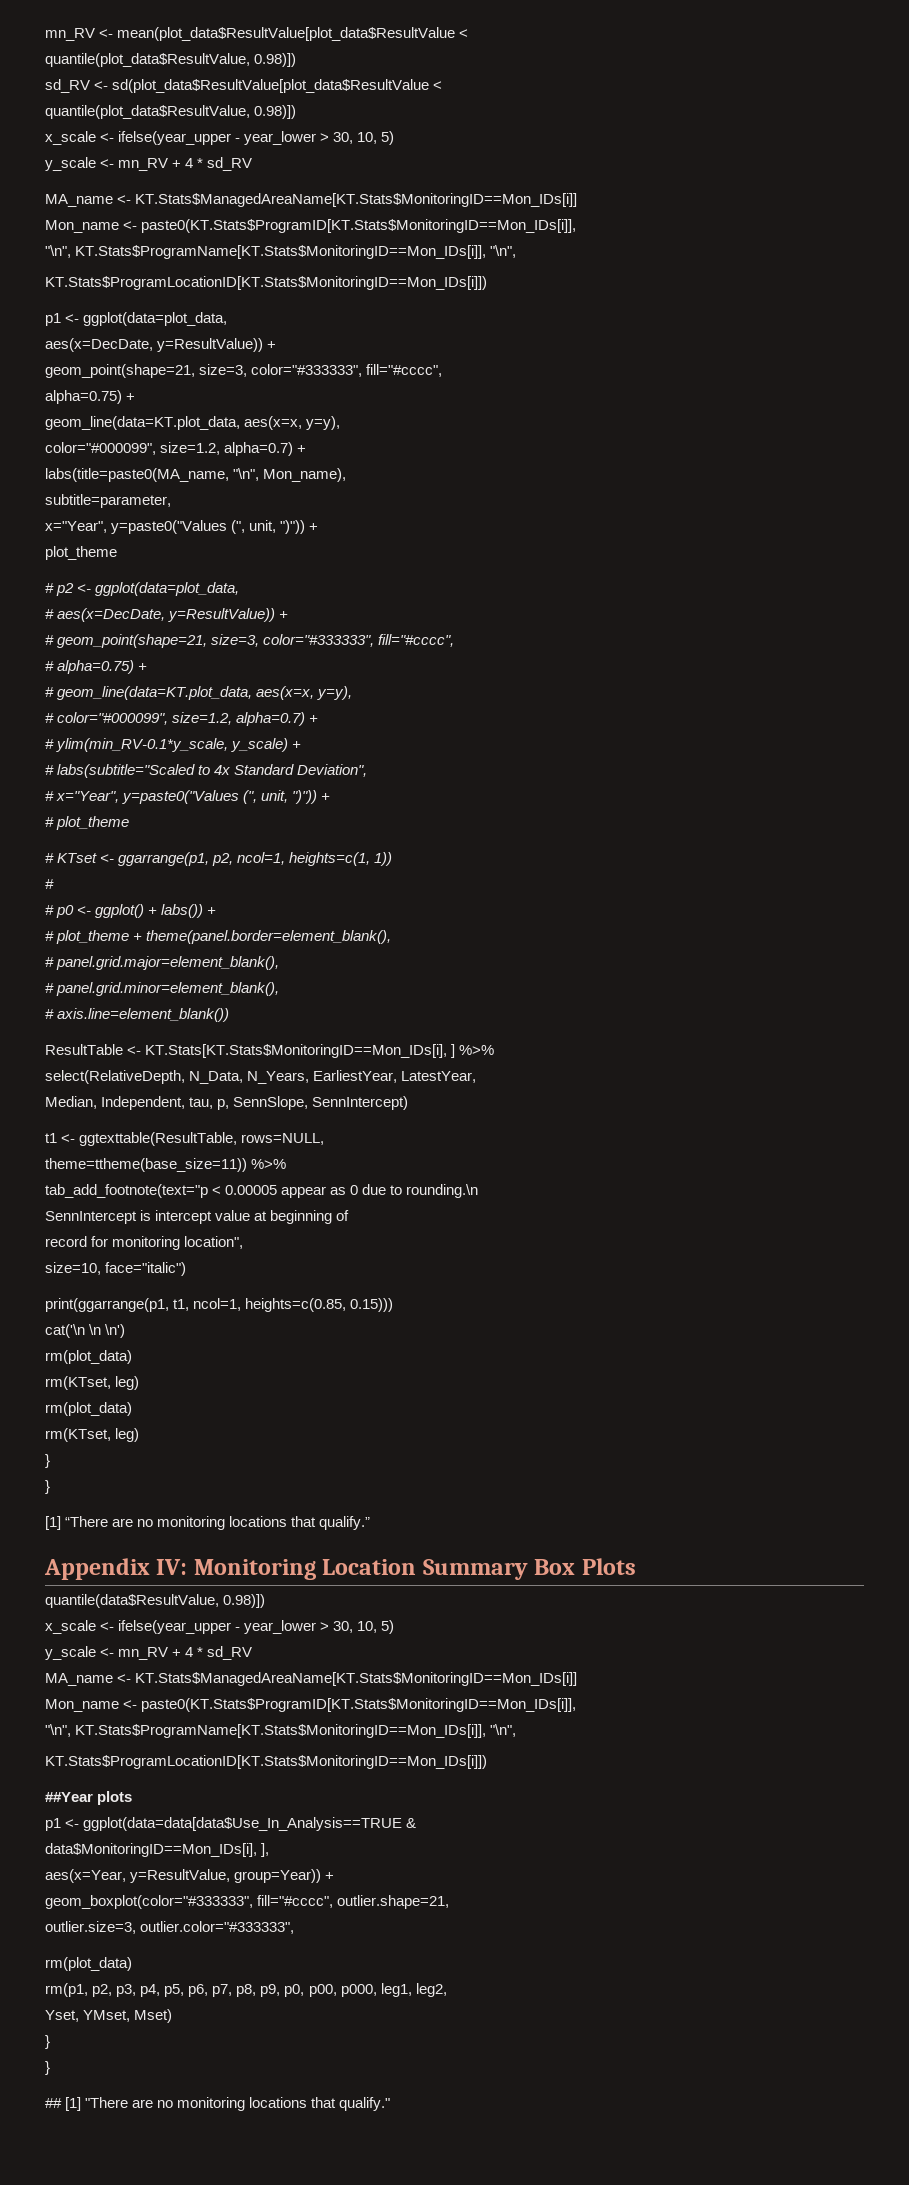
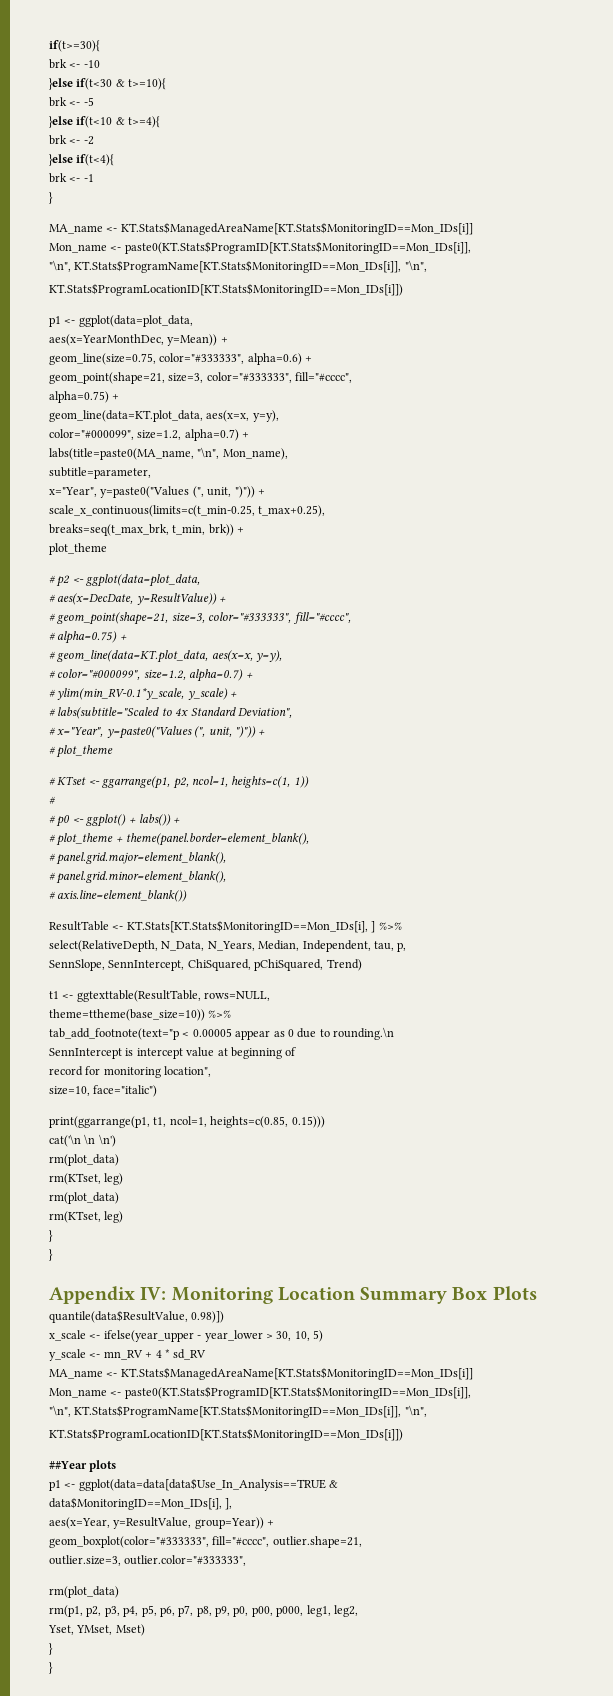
[45,27,469,41] [45,53,297,67] [45,79,443,93] [45,105,297,119] [45,131,395,145] [45,157,253,171] mn_RV <- mean(plot_data$ResultValue[plot_data$ResultValue < // quantile(plot_data$ResultValue, 0.98)]) // sd_RV <- sd(plot_data$ResultValue[plot_data$ResultValue < // quantile(plot_data$ResultValue, 0.98)]) // x_scale <- ifelse(year_upper - year_lower > 30, 10, 5) // y_scale <- mn_RV + 4 * sd_RV -> [49,40,100,52] [49,59,100,69] [49,78,167,90] [49,97,94,107] [49,116,161,128] [49,135,94,145] [49,154,115,166] [49,173,94,183] [49,192,53,204] if(t>=30){ // brk <- -10 // }else if(t<30 & t>=10){ // brk <- -5 // }else if(t<10 & t>=4){ // brk <- -2 // }else if(t<4){ // brk <- -1 // }
[45,338,264,352] aes(x=DecDate, y=ResultValue)) -> [49,334,228,346] [49,353,302,365] aes(x=YearMonthDec, y=Mean)) + // geom_line(size=0.75, color="#333333", alpha=0.6)
(319, 527) none -> [49,505,326,517] [49,524,245,536] // scale_x_continuous(limits=c(t_min-0.25, t_max+0.25), // breaks=seq(t_max_brk, t_min, brk)) +
[313,1070,477,1083] EarliestYear, LatestYear, // -> (255, 946) none
[233,1096,409,1110] SennSlope, SennIntercept) -> [49,959,362,971] // SennSlope, SennIntercept, ChiSquared, pChiSquared, Trend)
[45,1158,247,1172] theme=ttheme(base_size=11)) -> [49,1009,205,1021] theme=ttheme(base_size=10))
[45,1516,371,1530] // [1] “There are no monitoring locations that qualify.” -> (53, 1255) none
[45,2097,391,2111] // ## [1] "There are no monitoring locations that qualify." -> (53, 1668) none

